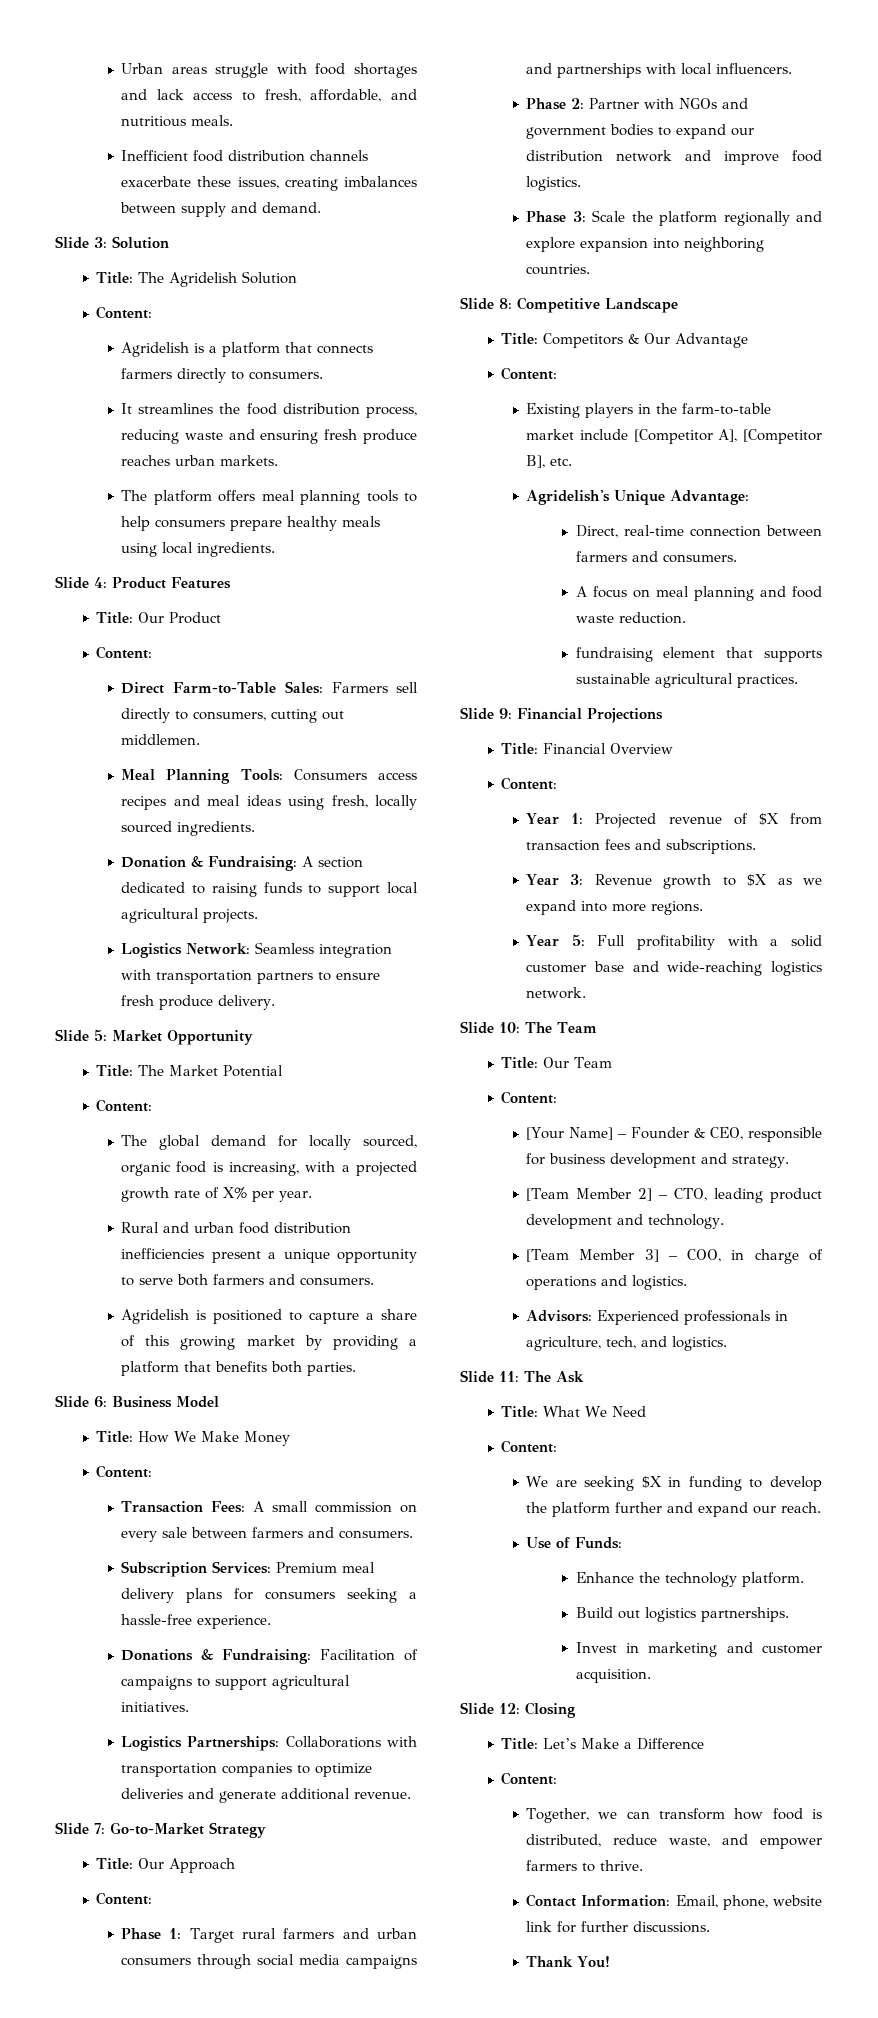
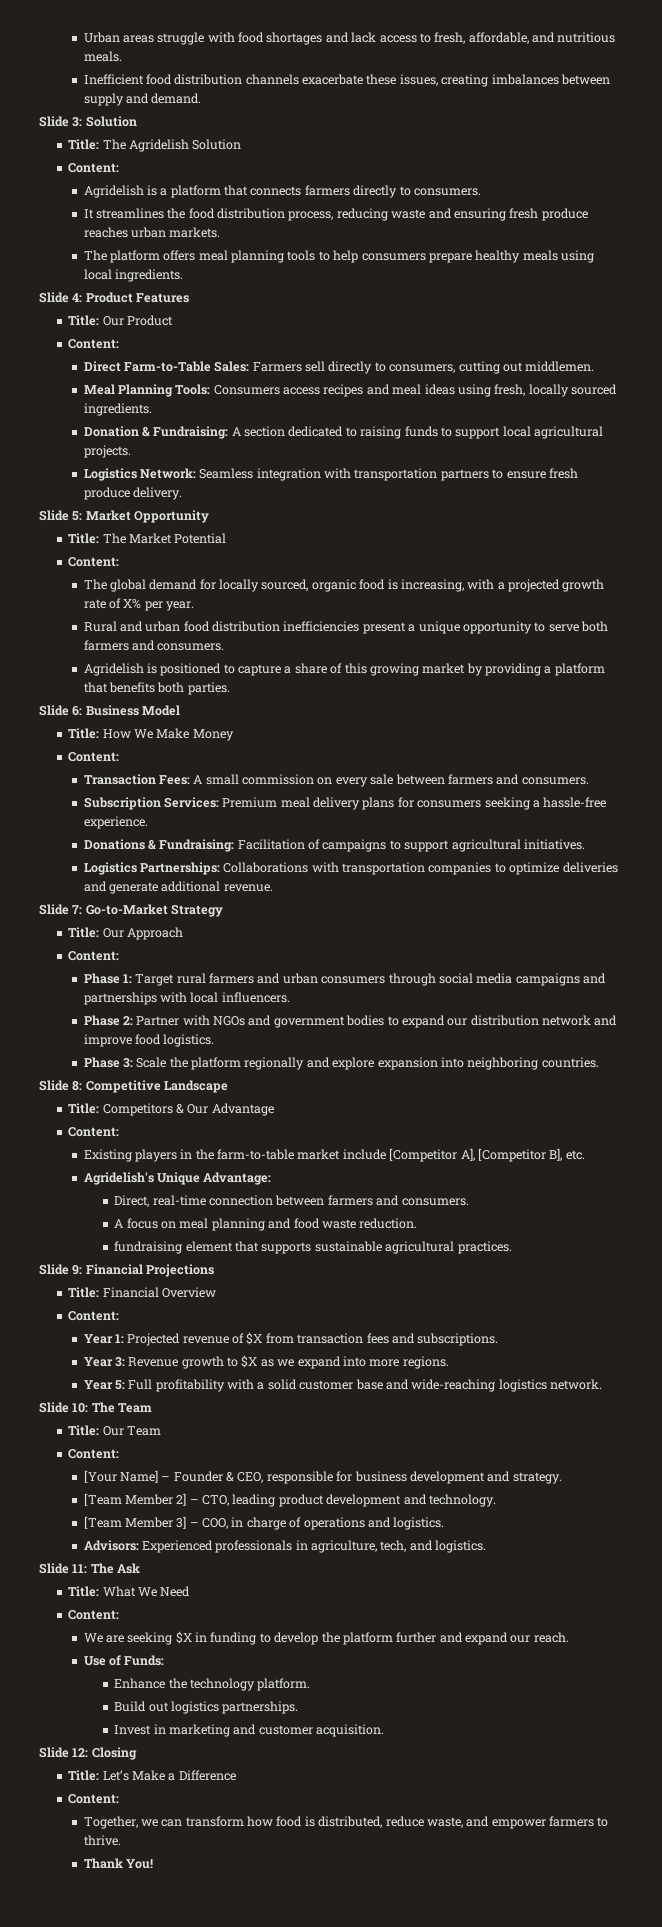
[526,1894,822,1910] [526,1921,711,1933] // Contact Information: Email, phone, website link for further discussions. -> (121, 1840) none

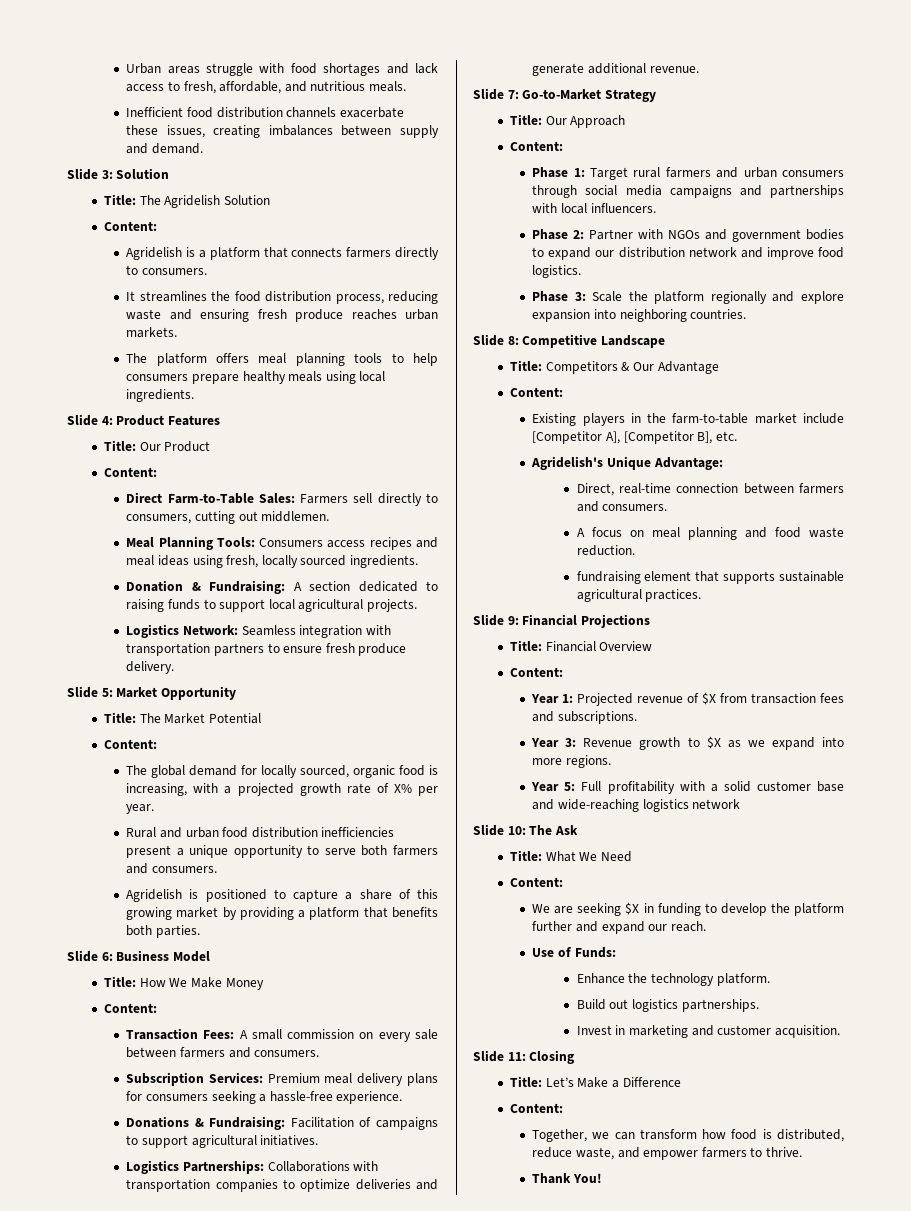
[550,1379,603,1390] network. -> [692,799,741,809] network
[118,1403,153,1413] [68,1425,161,1436] [68,1449,120,1459] [83,1470,562,1484] [83,1493,496,1507] [83,1516,445,1530] [83,1540,487,1553] [39,1563,114,1574] Team // Title: Our Team // Content: // [Your Name] – Founder & CEO, responsible for business development and strategy. // [Team Member 2] – CTO, leading product development and technology. // [Team Member 3] – COO, in charge of operations and logistics. // Advisors: Experienced professionals in agriculture, tech, and logistics. // Slide 11: The -> (553, 830) none
[72,1748,89,1757] 12: -> [507,1052,526,1061] 11:

